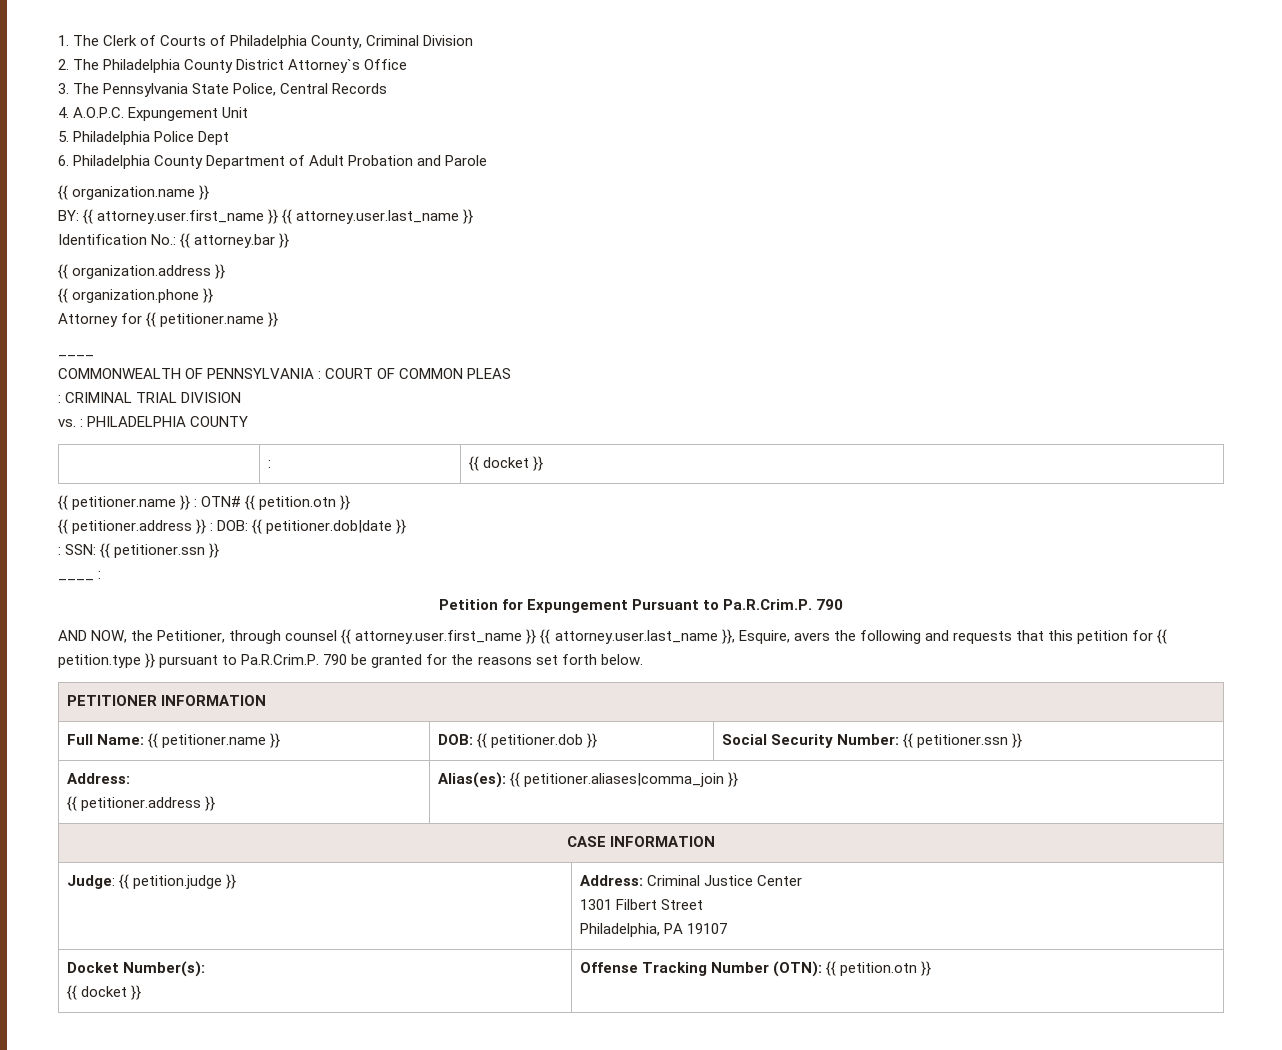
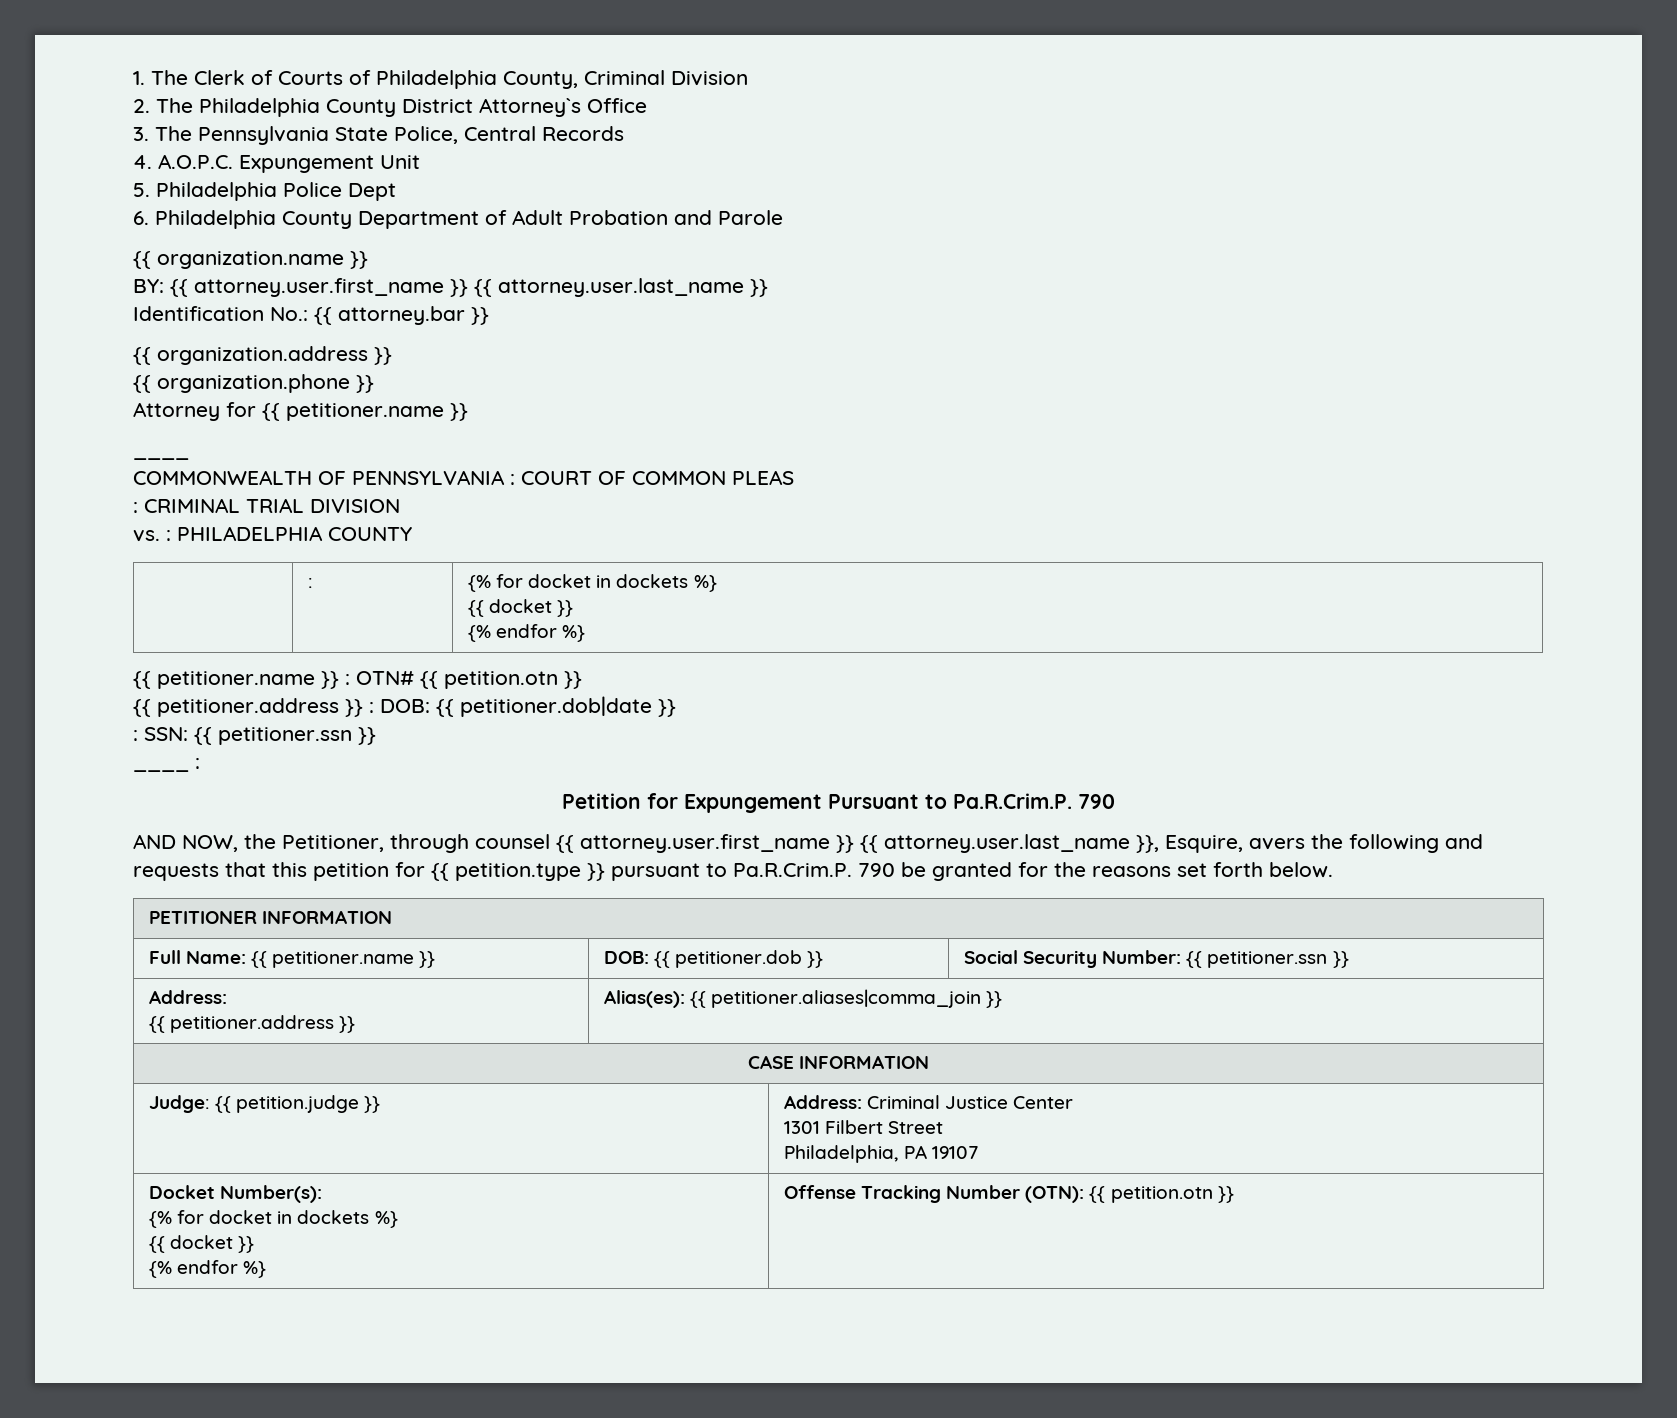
[468,456,543,471] {{ docket }} -> [467,574,717,592] [467,599,574,617] [467,624,586,642] {% for docket in dockets %} // {{ docket }} // {% endfor %}
[66,985,141,1000] // {{ docket }} -> [148,1210,398,1228] [148,1235,255,1253] [148,1260,267,1278] // {% for docket in dockets %} // {{ docket }} // {% endfor %}

